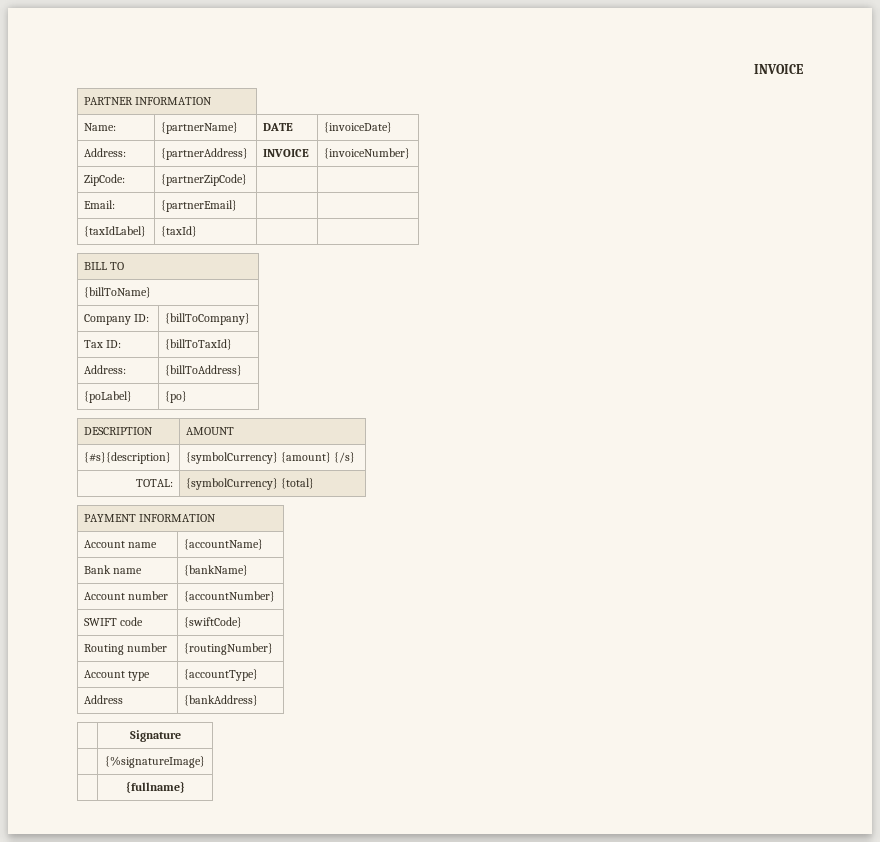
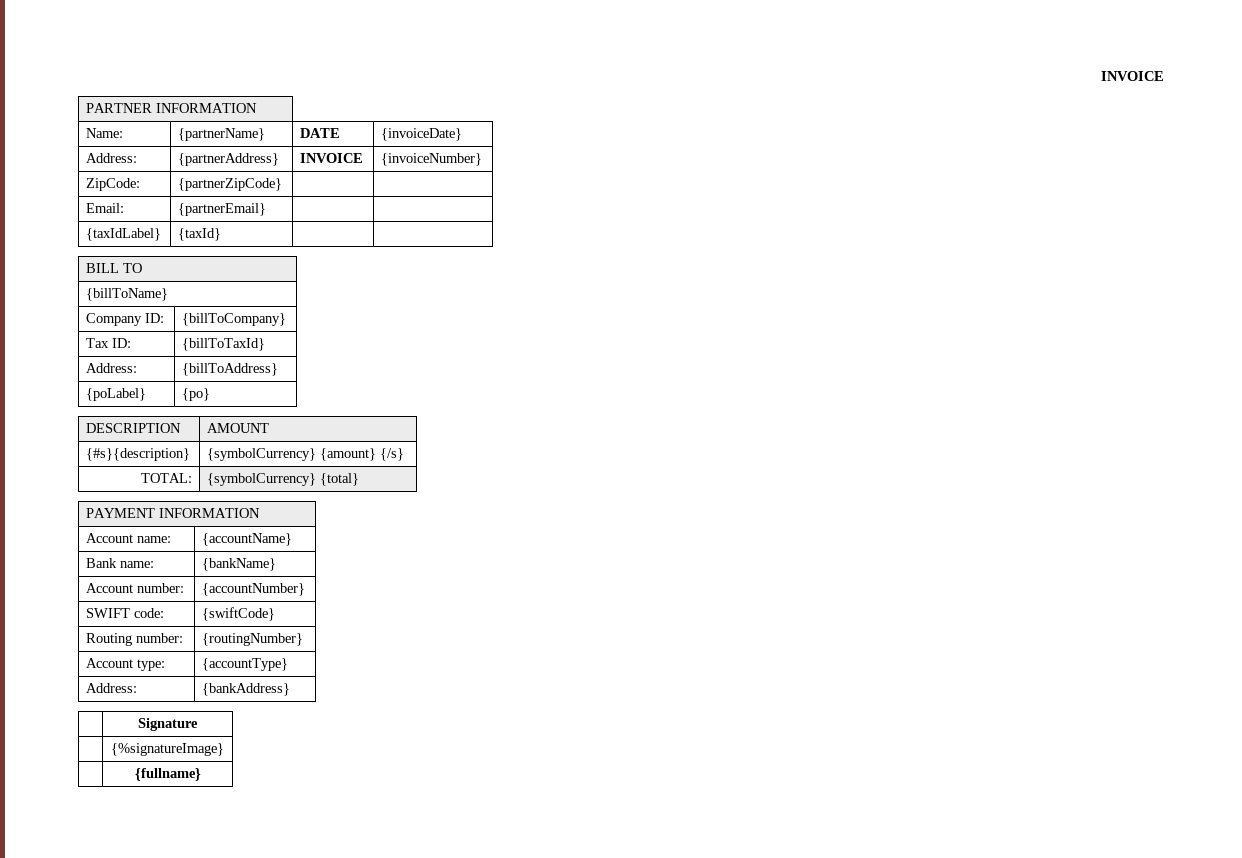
[128,542,158,548] name -> [137,536,172,543] name:
[113,568,143,574] name -> [120,561,155,568] name:
[128,591,169,600] number -> [137,583,185,593] number:
[120,617,144,626] code -> [134,608,165,618] code:
[127,643,168,652] number -> [136,633,184,643] number:
[128,671,151,681] type -> [137,659,166,671] type:
[84,695,124,704] Address -> [86,683,138,693] Address:

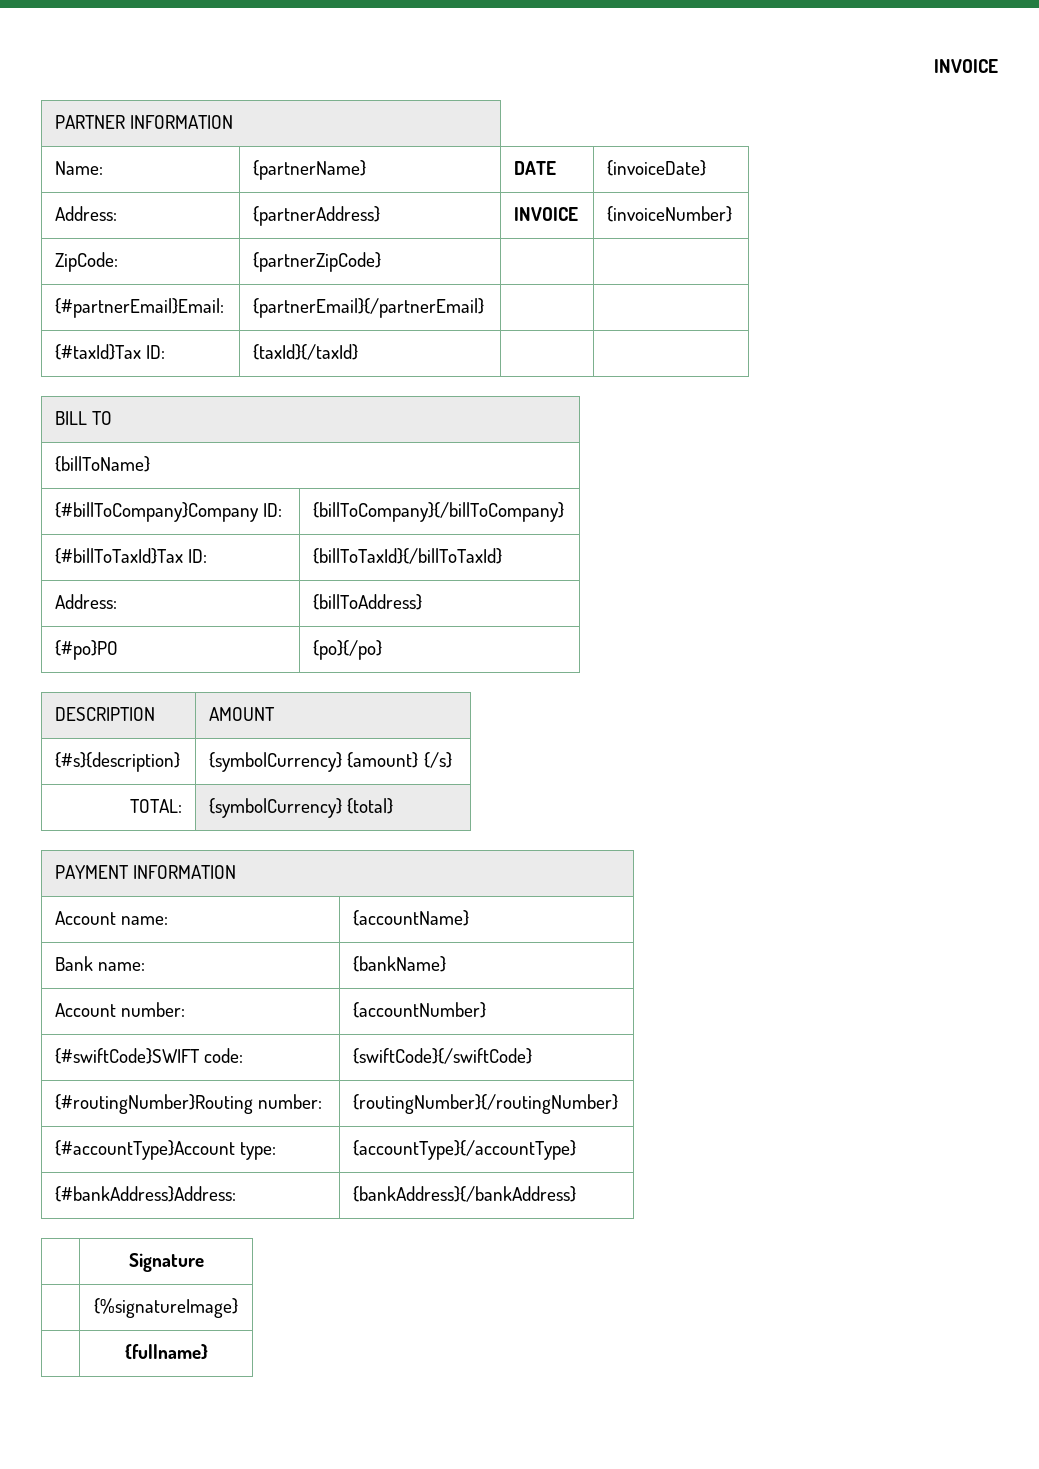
[86,203,125,213] [178,203,267,216] [86,228,162,241] [178,228,222,241] Email: | {partnerEmail} | | // {taxIdLabel} | {taxId} -> [55,298,225,318] [253,298,485,318] [55,344,166,360] [253,344,359,360] {#partnerEmail}Email: | {partnerEmail}{/partnerEmail} | | // {#taxId}Tax ID: | {taxId}{/taxId}
[86,313,165,326] [182,313,287,326] [86,338,132,348] [182,338,266,351] Company ID: | {billToCompany} // Tax ID: | {billToTaxId} -> [55,502,283,522] [313,502,565,522] [55,548,208,564] [313,548,503,564] {#billToCompany}Company ID: | {billToCompany}{/billToCompany} // {#billToTaxId}Tax ID: | {billToTaxId}{/billToTaxId}
[86,388,147,401] [182,388,211,401] {poLabel} | {po} -> [55,640,119,660] [313,640,383,660] {#po}PO | {po}{/po}
[86,608,131,618] SWIFT -> [55,1048,201,1064] {#swiftCode}SWIFT
[202,607,276,621] [86,633,184,646] [202,633,304,646] [86,658,134,668] {swiftCode} // Routing number: | {routingNumber} // Account -> [353,1048,533,1064] [55,1094,323,1114] [353,1094,619,1114] [55,1140,236,1160] {swiftCode}{/swiftCode} // {#routingNumber}Routing number: | {routingNumber}{/routingNumber} // {#accountType}Account
[202,658,289,671] [86,683,138,693] [202,683,291,696] {accountType} // Address: | {bankAddress} -> [353,1140,577,1160] [55,1186,237,1202] [353,1186,577,1202] {accountType}{/accountType} // {#bankAddress}Address: | {bankAddress}{/bankAddress}

